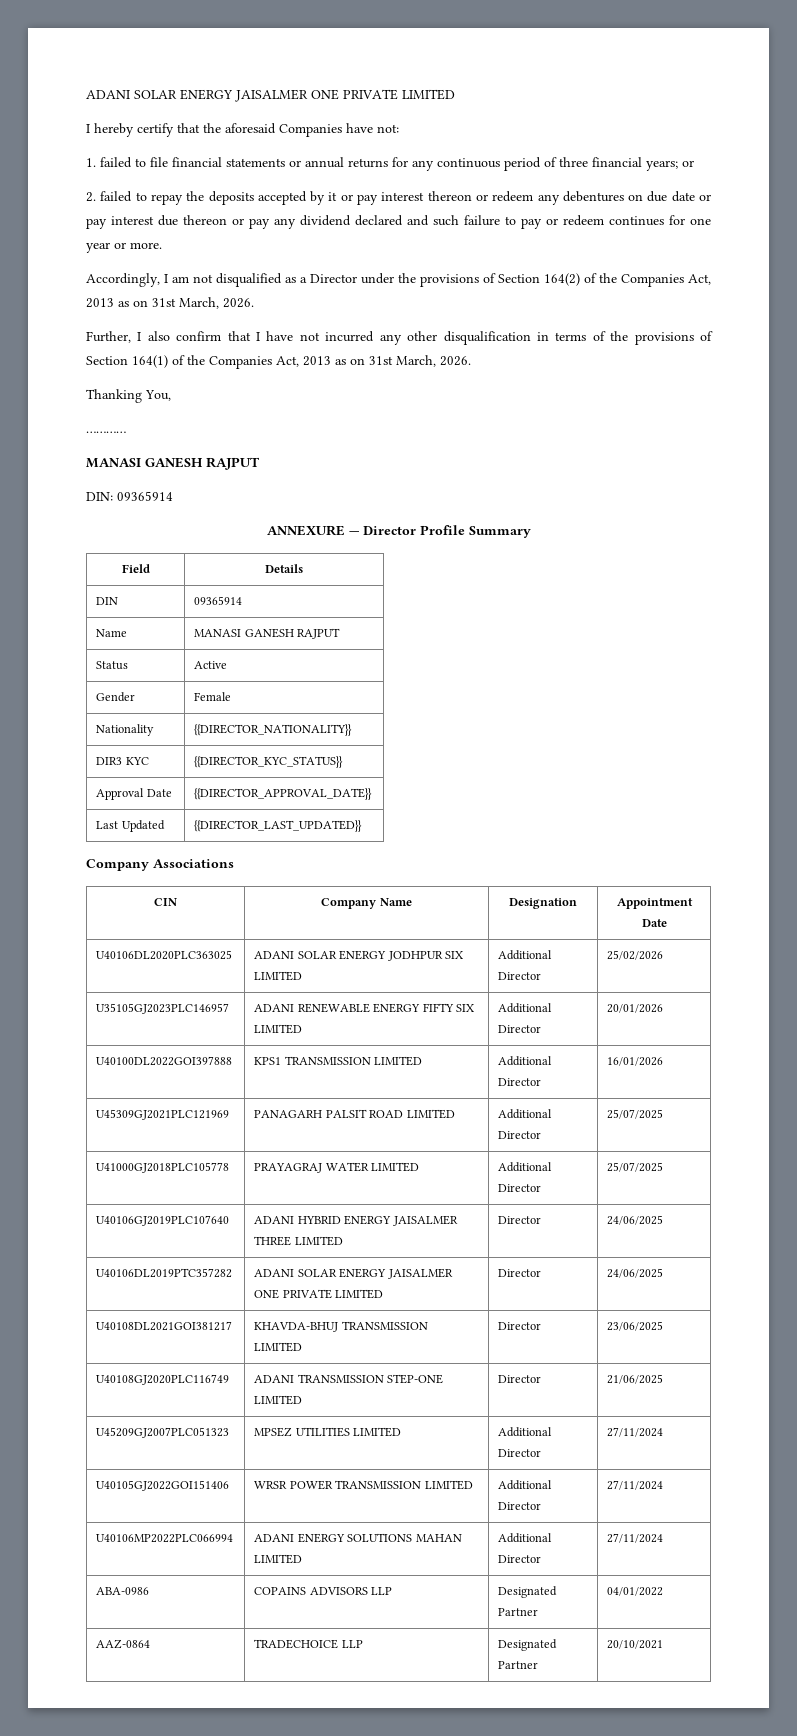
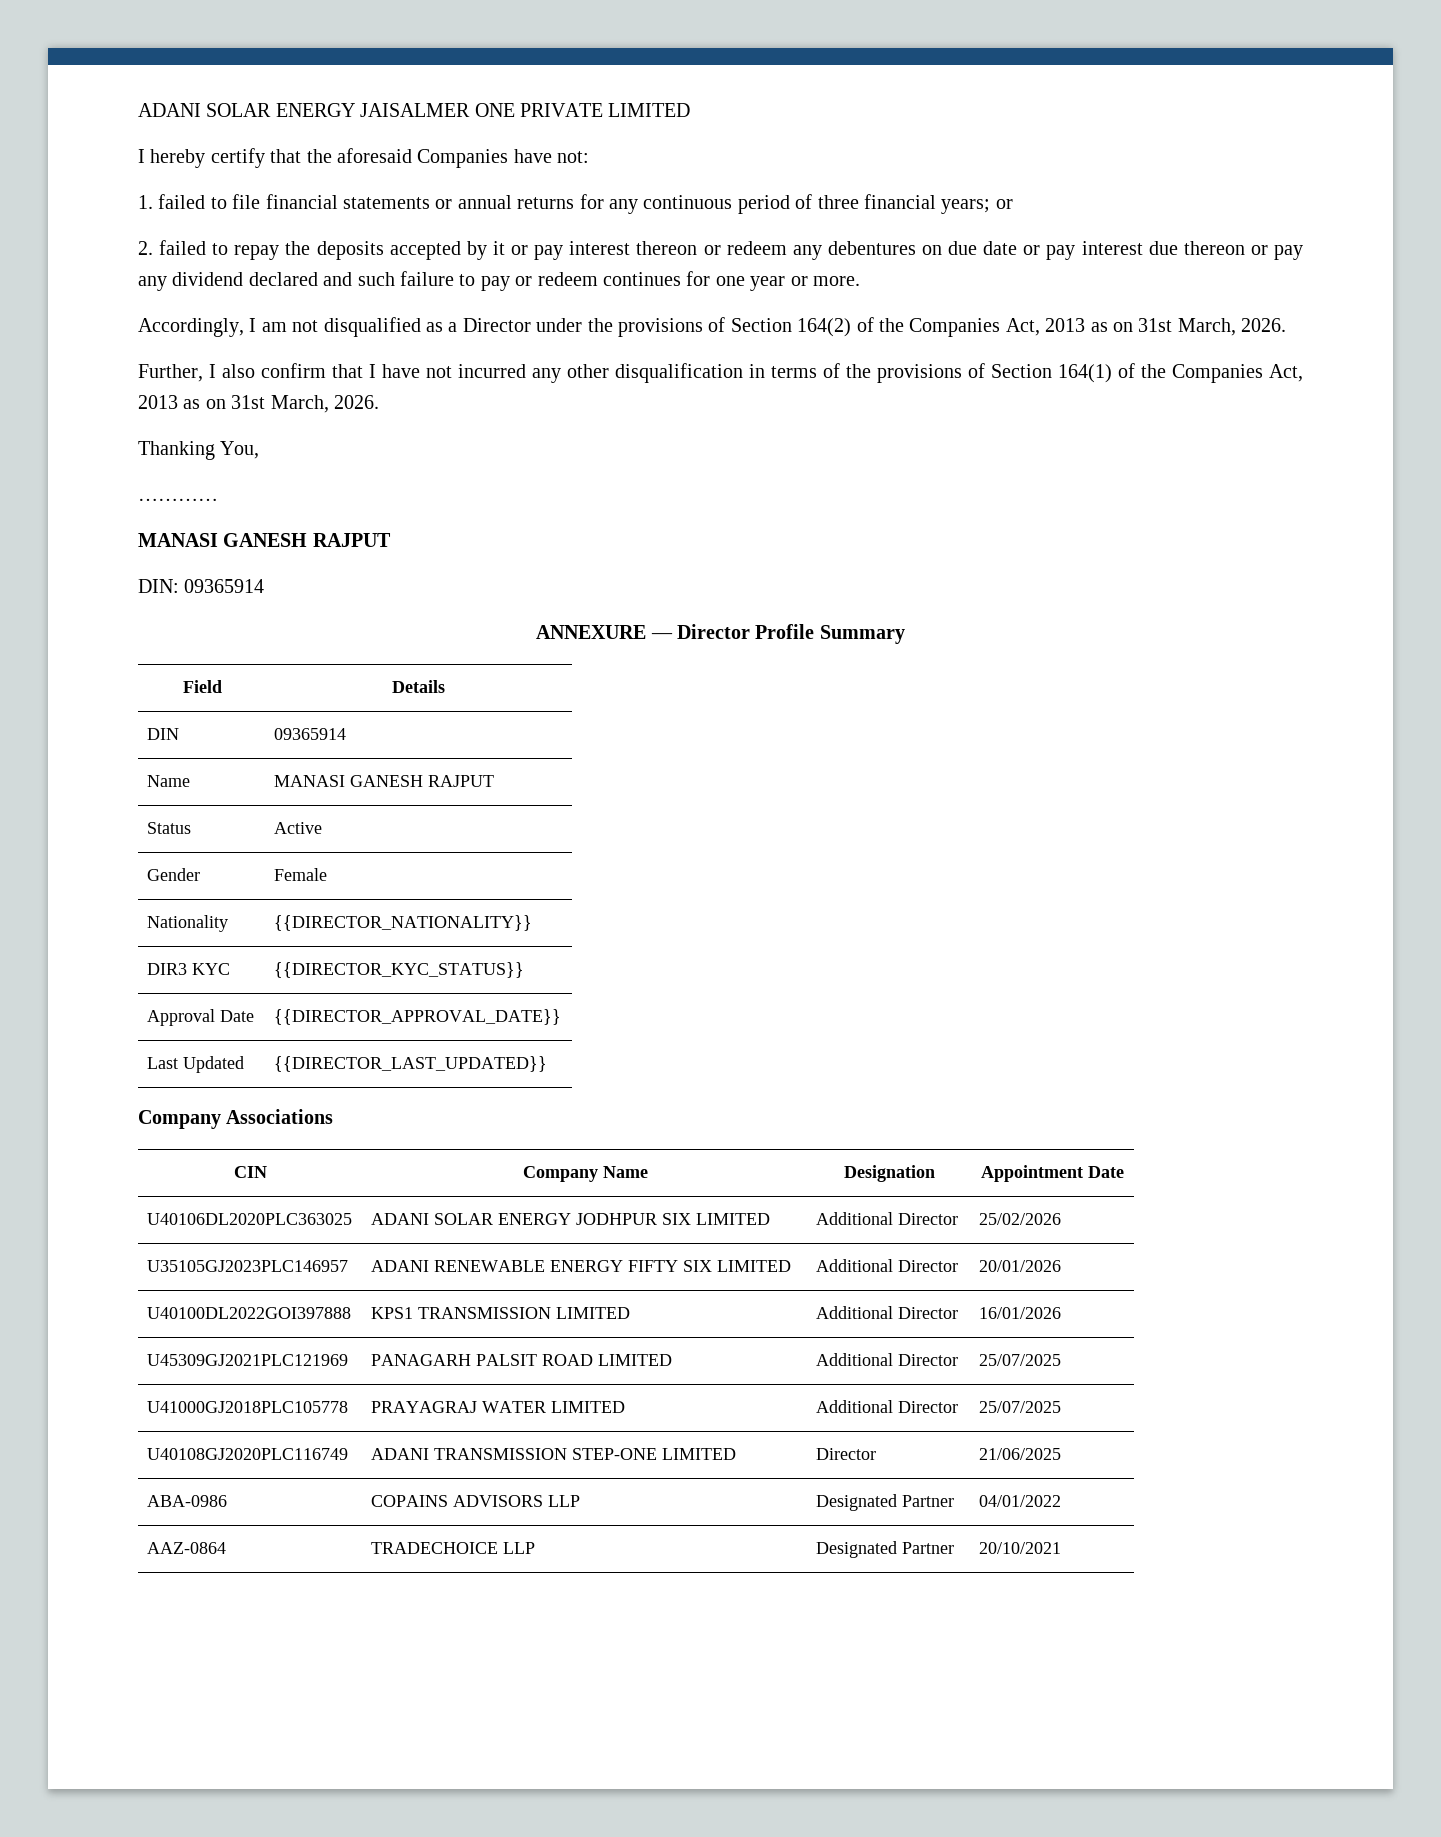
[96,1215,230,1226] [254,1215,458,1226] [254,1236,343,1246] [498,1216,542,1224] [607,1215,664,1225] [96,1268,233,1278] [254,1268,453,1279] [254,1289,384,1299] [498,1269,542,1277] [607,1268,664,1278] [96,1321,233,1331] [254,1321,428,1332] [254,1342,303,1352] [498,1322,542,1330] [607,1321,664,1331] // U40106GJ2019PLC107640 | ADANI HYBRID ENERGY JAISALMER THREE LIMITED | Director | 24/06/2025 // U40106DL2019PTC357282 | ADANI SOLAR ENERGY JAISALMER ONE PRIVATE LIMITED | Director | 24/06/2025 // U40108DL2021GOI381217 | KHAVDA-BHUJ TRANSMISSION LIMITED | Director | 23/06/2025 -> (1062, 1407) none
[96,1427,230,1438] [254,1427,402,1437] [498,1427,553,1437] [498,1449,542,1457] [607,1427,664,1437] [96,1480,230,1491] [254,1480,473,1490] [498,1480,553,1490] [498,1502,542,1510] [607,1480,664,1490] [96,1534,234,1543] [254,1533,462,1543] [254,1554,303,1564] [498,1533,553,1543] [498,1555,542,1563] [607,1533,664,1543] // U45209GJ2007PLC051323 | MPSEZ UTILITIES LIMITED | Additional Director | 27/11/2024 // U40105GJ2022GOI151406 | WRSR POWER TRANSMISSION LIMITED | Additional Director | 27/11/2024 // U40106MP2022PLC066994 | ADANI ENERGY SOLUTIONS MAHAN LIMITED | Additional Director | 27/11/2024 -> (1062, 1454) none

